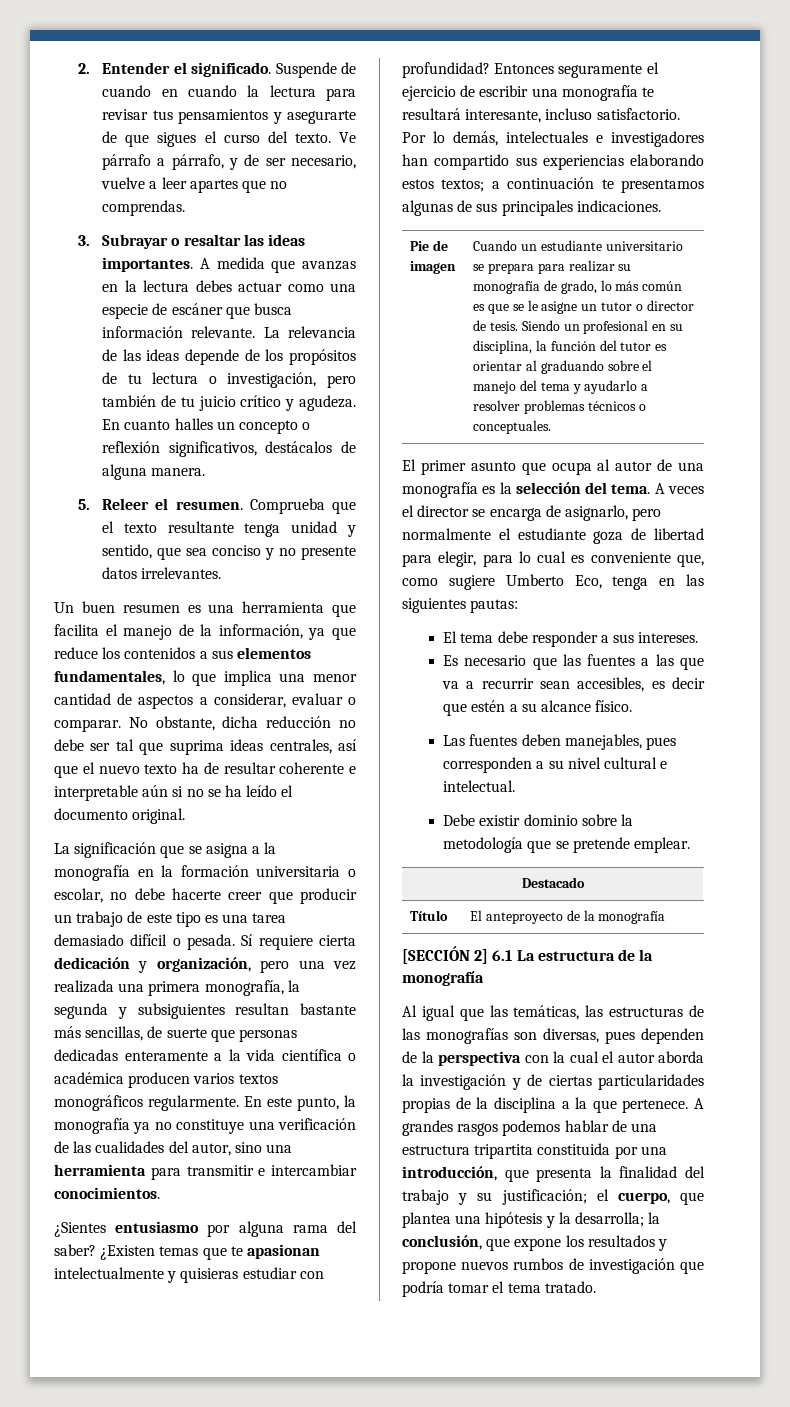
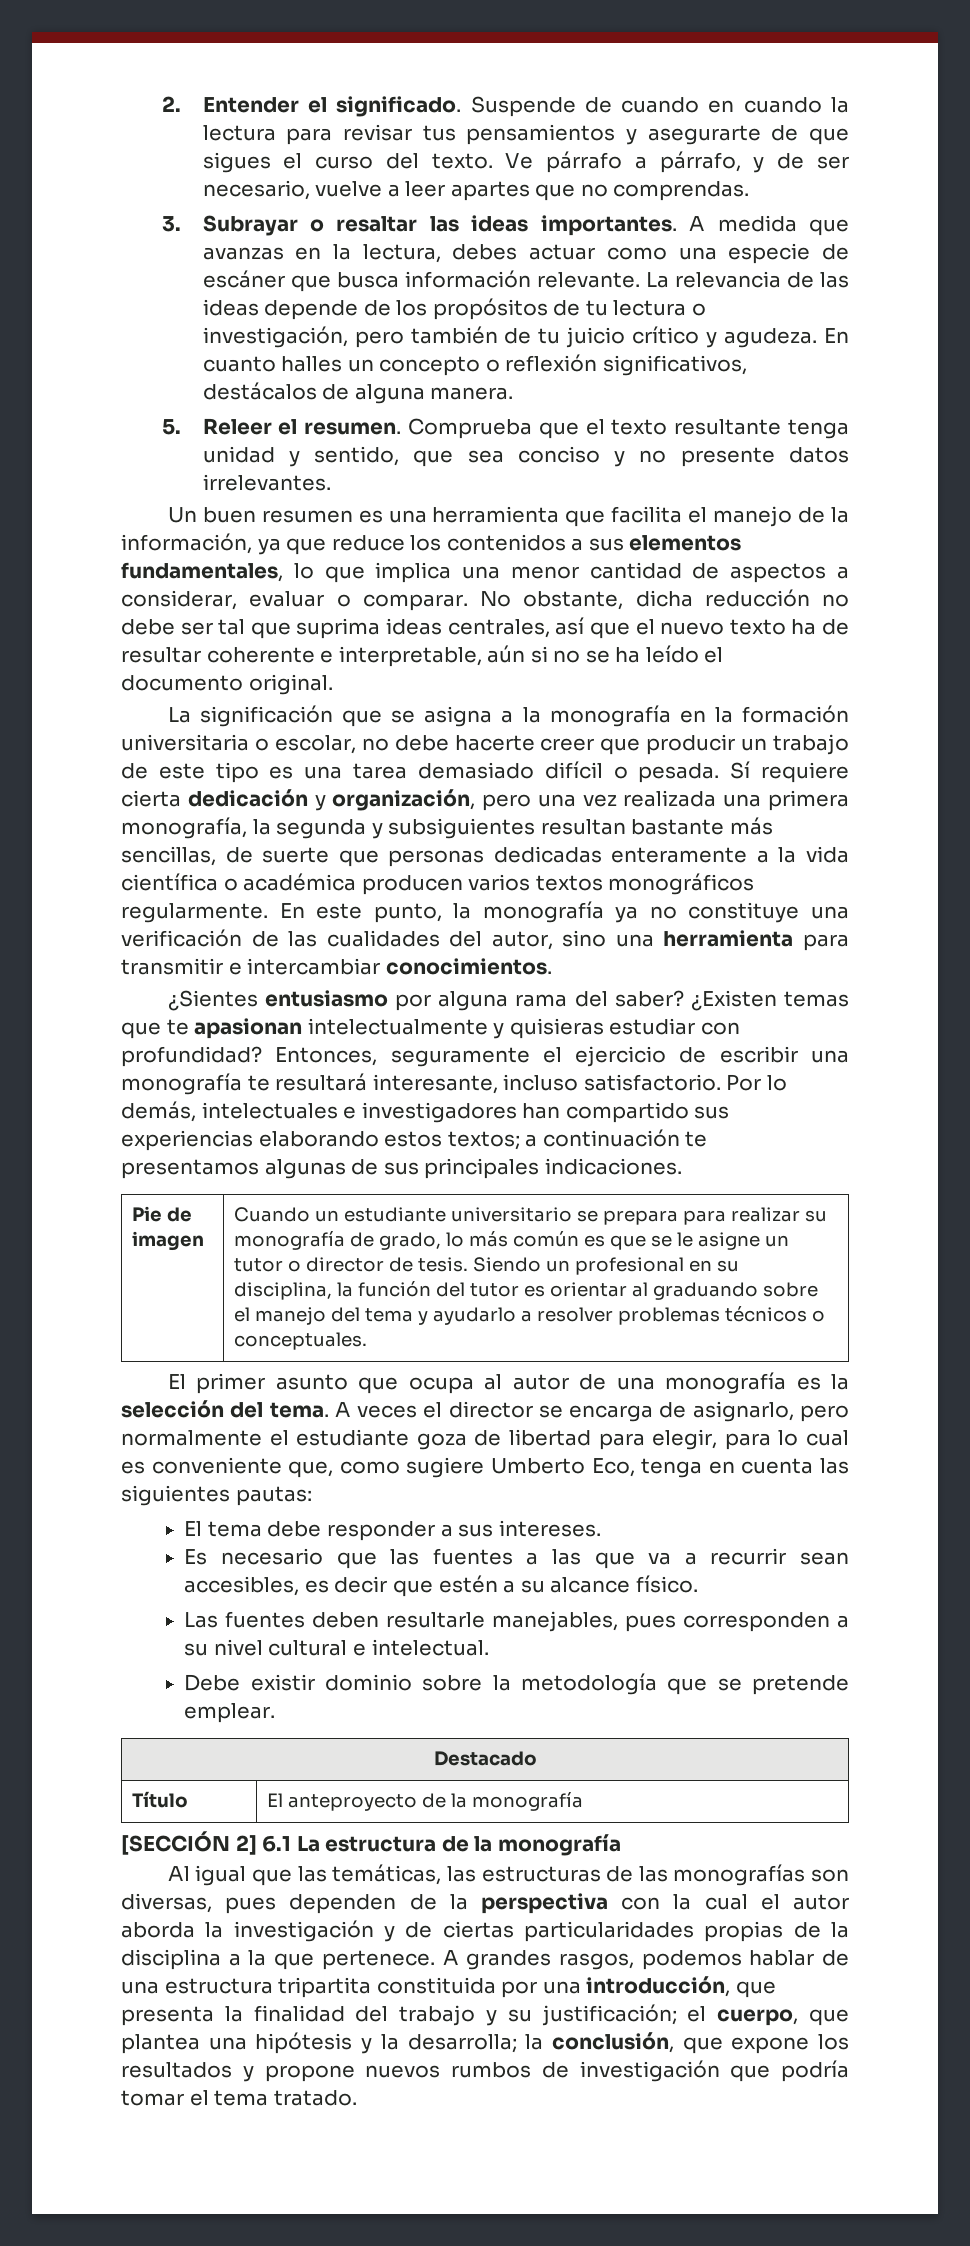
[143,280,190,292] lectura -> [362,244,441,263] lectura,
[54,785,138,801] interpretable -> [338,646,482,667] interpretable,
[494,63,555,74] Entonces -> [275,1047,378,1066] Entonces,
(676, 582) none -> [741,1458,814,1474] cuenta
(561, 740) none -> [386,1612,486,1628] resultarle
[457,1123,499,1136] rasgos -> [558,1953,634,1970] rasgos,

